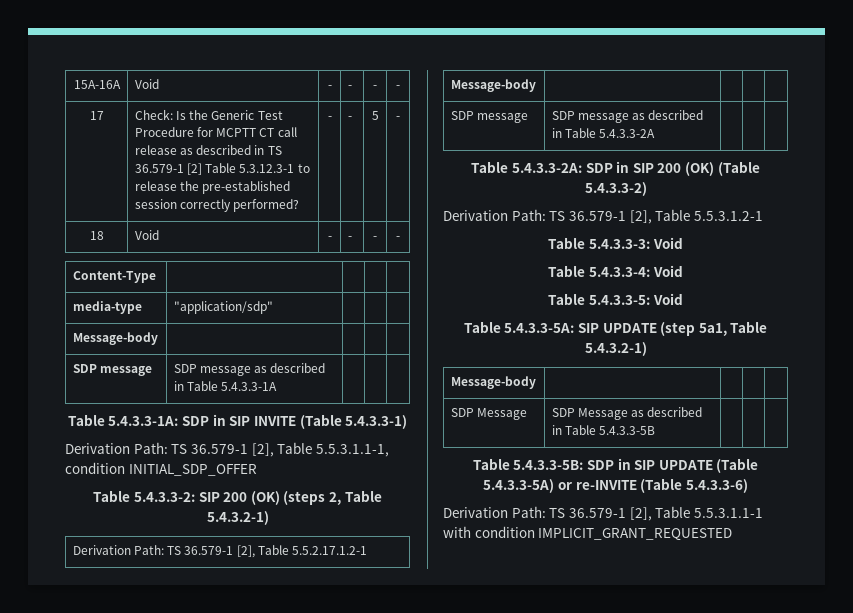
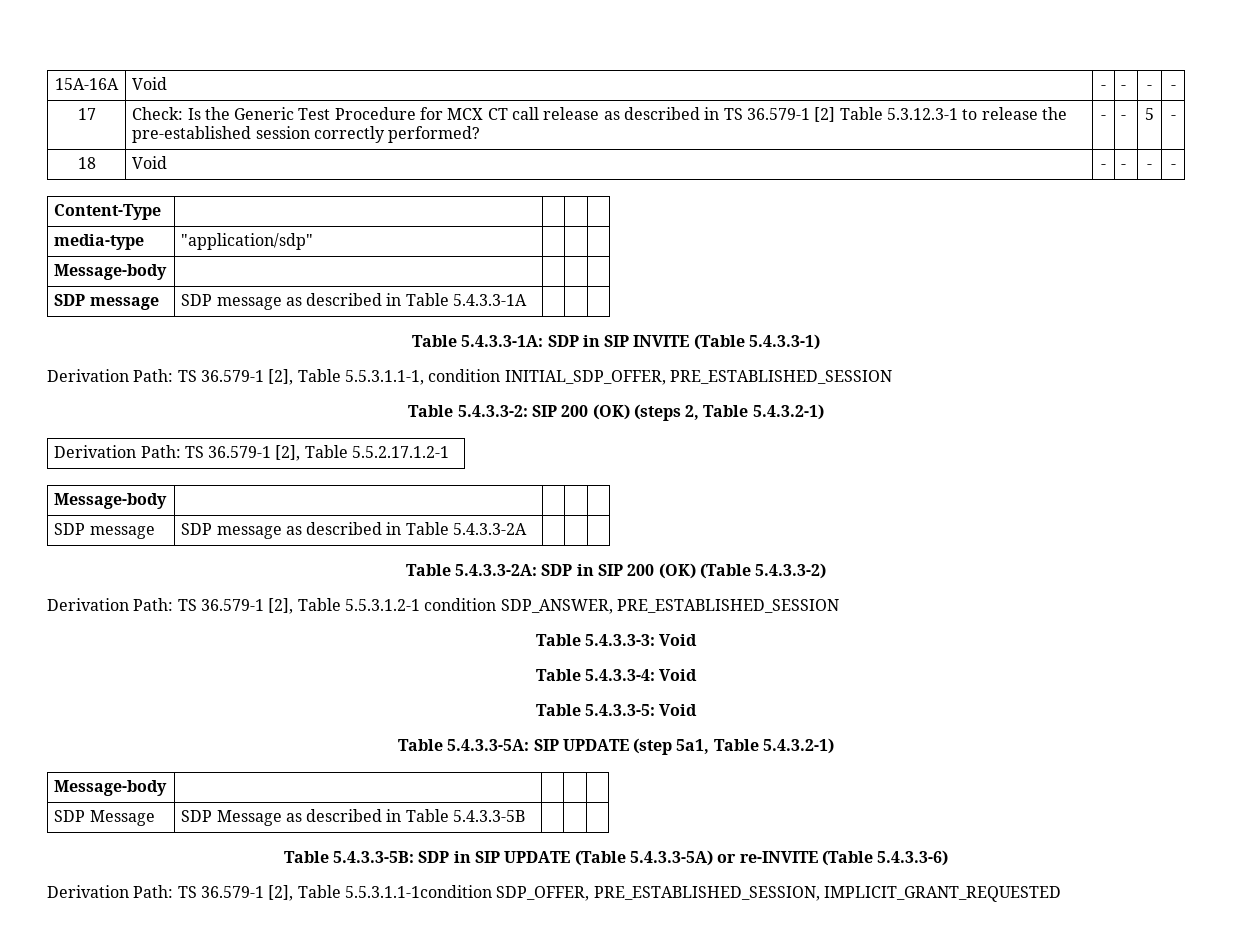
[216,128,257,137] MCPTT -> [447,108,484,120] MCX
[128,464,257,476] INITIAL_SDP_OFFER -> [504,370,892,385] INITIAL_SDP_OFFER, PRE_ESTABLISHED_SESSION
(763, 216) none -> [424,598,839,614] condition SDP_ANSWER, PRE_ESTABLISHED_SESSION
[693,508,763,518] [443,526,535,538] 5.5.3.1.1-1 with condition -> [344,885,820,901] 5.5.3.1.1-1condition SDP_OFFER, PRE_ESTABLISHED_SESSION,

